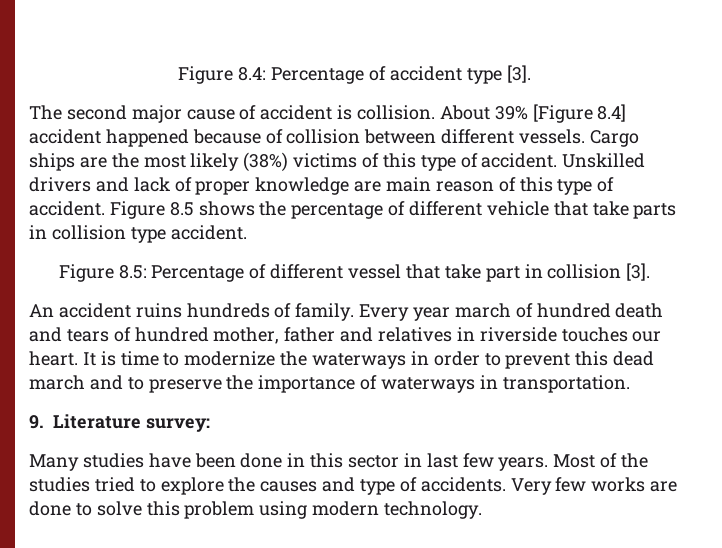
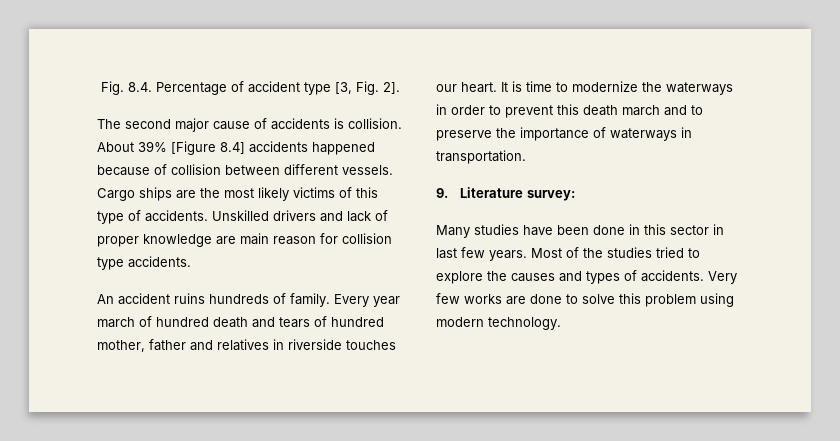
[178,66,267,84] Figure 8.4: -> [101,81,152,95] Fig. 8.4.
[506,65,531,83] [3]. -> [335,81,400,95] [3, Fig. 2].
[260,105,333,120] accident -> [271,118,330,130] accidents
[29,129,101,144] accident -> [249,141,308,153] accidents
[243,152,289,172] (38%) -> (289, 194) none
[481,153,558,168] accident. -> [145,210,208,222] accidents.
[498,177,615,195] [29,201,677,219] [29,225,247,243] [58,263,651,282] of this type of accident. Figure 8.5 shows the percentage of different vehicle that take parts in collision type accident. // Figure 8.5: Percentage of different vessel that take part in collision [3]. -> [320,233,392,244] [97,256,191,270] for collision type accidents.
[613,351,655,366] dead -> [583,105,618,116] death
[360,479,396,495] type -> [586,271,620,284] types

